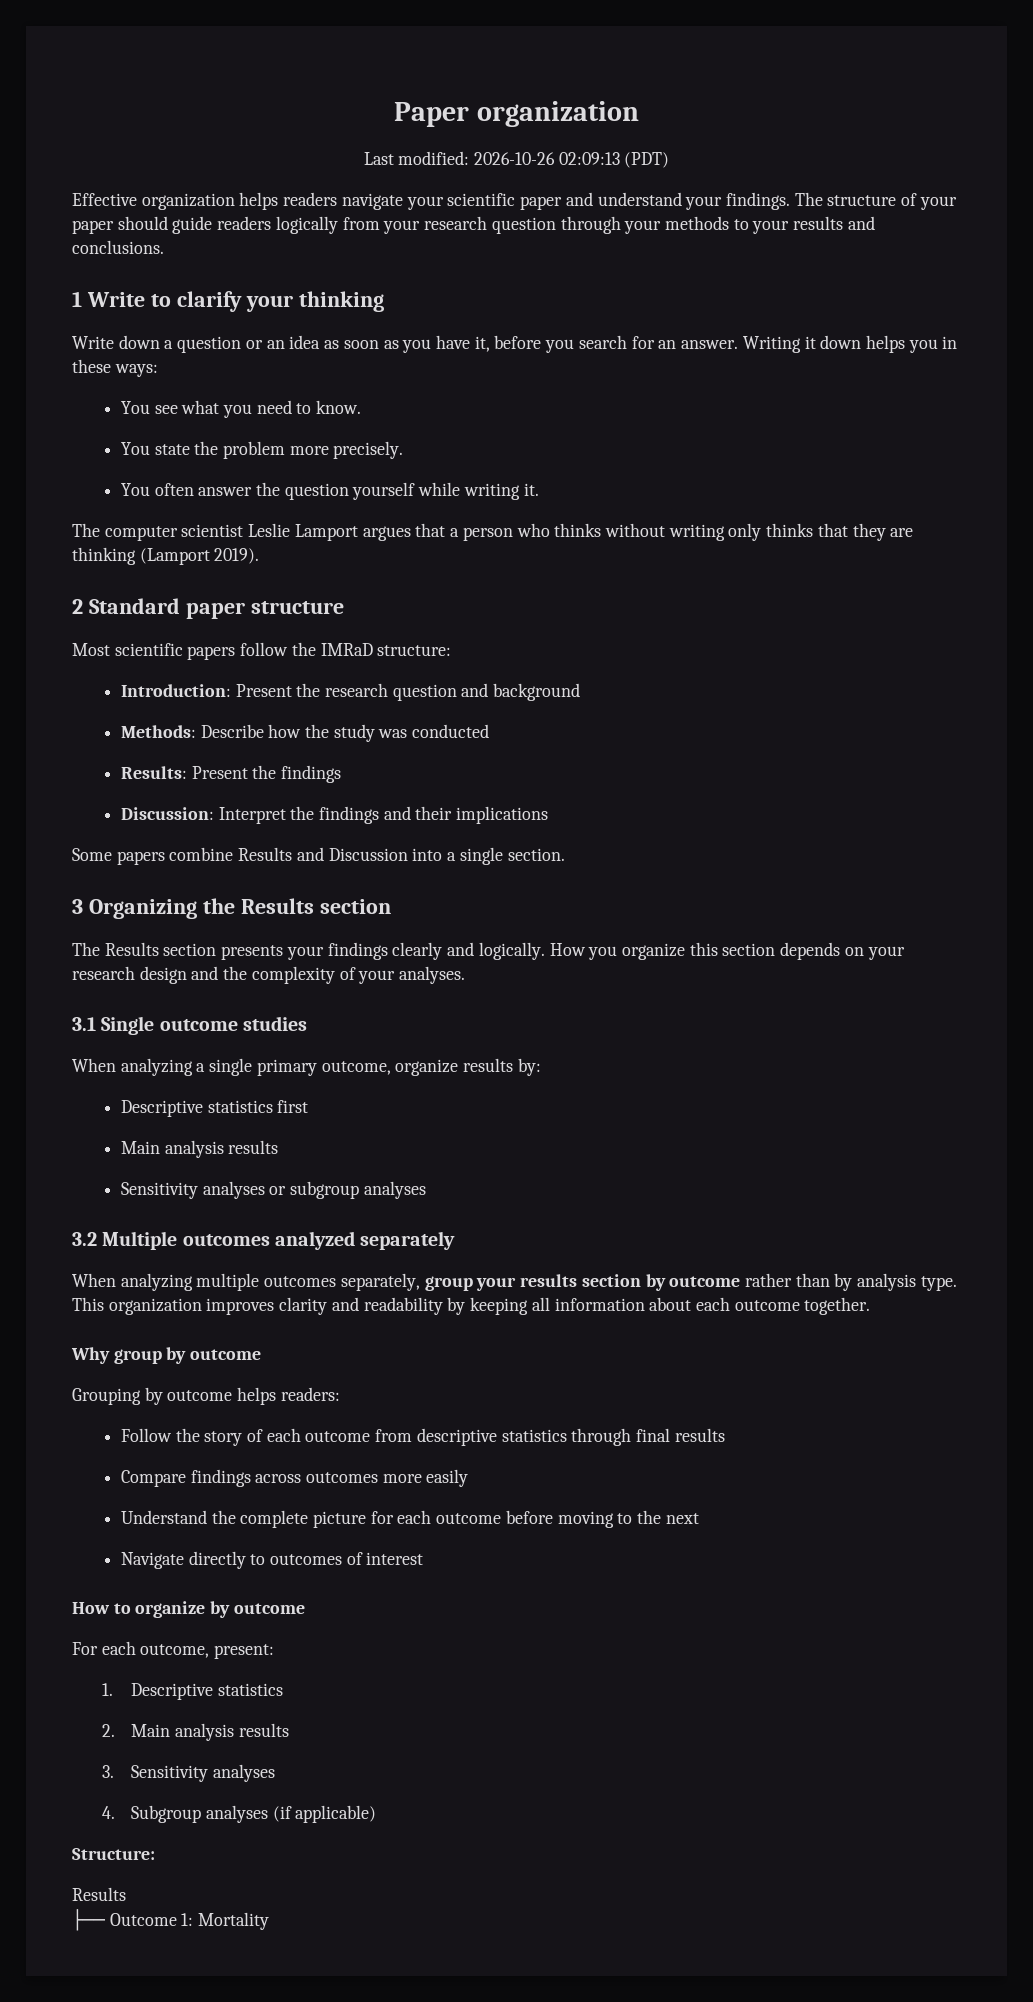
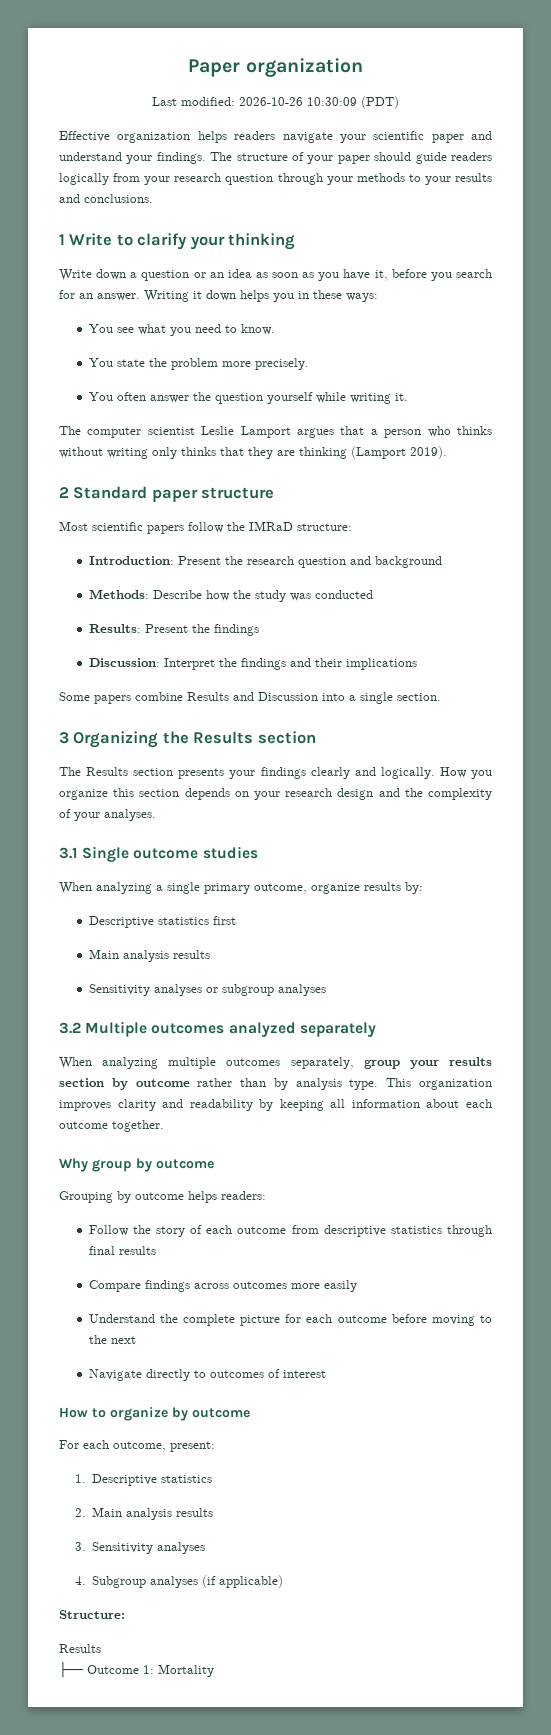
[558,152,620,165] 02:09:13 -> [307,97,357,106] 10:30:09

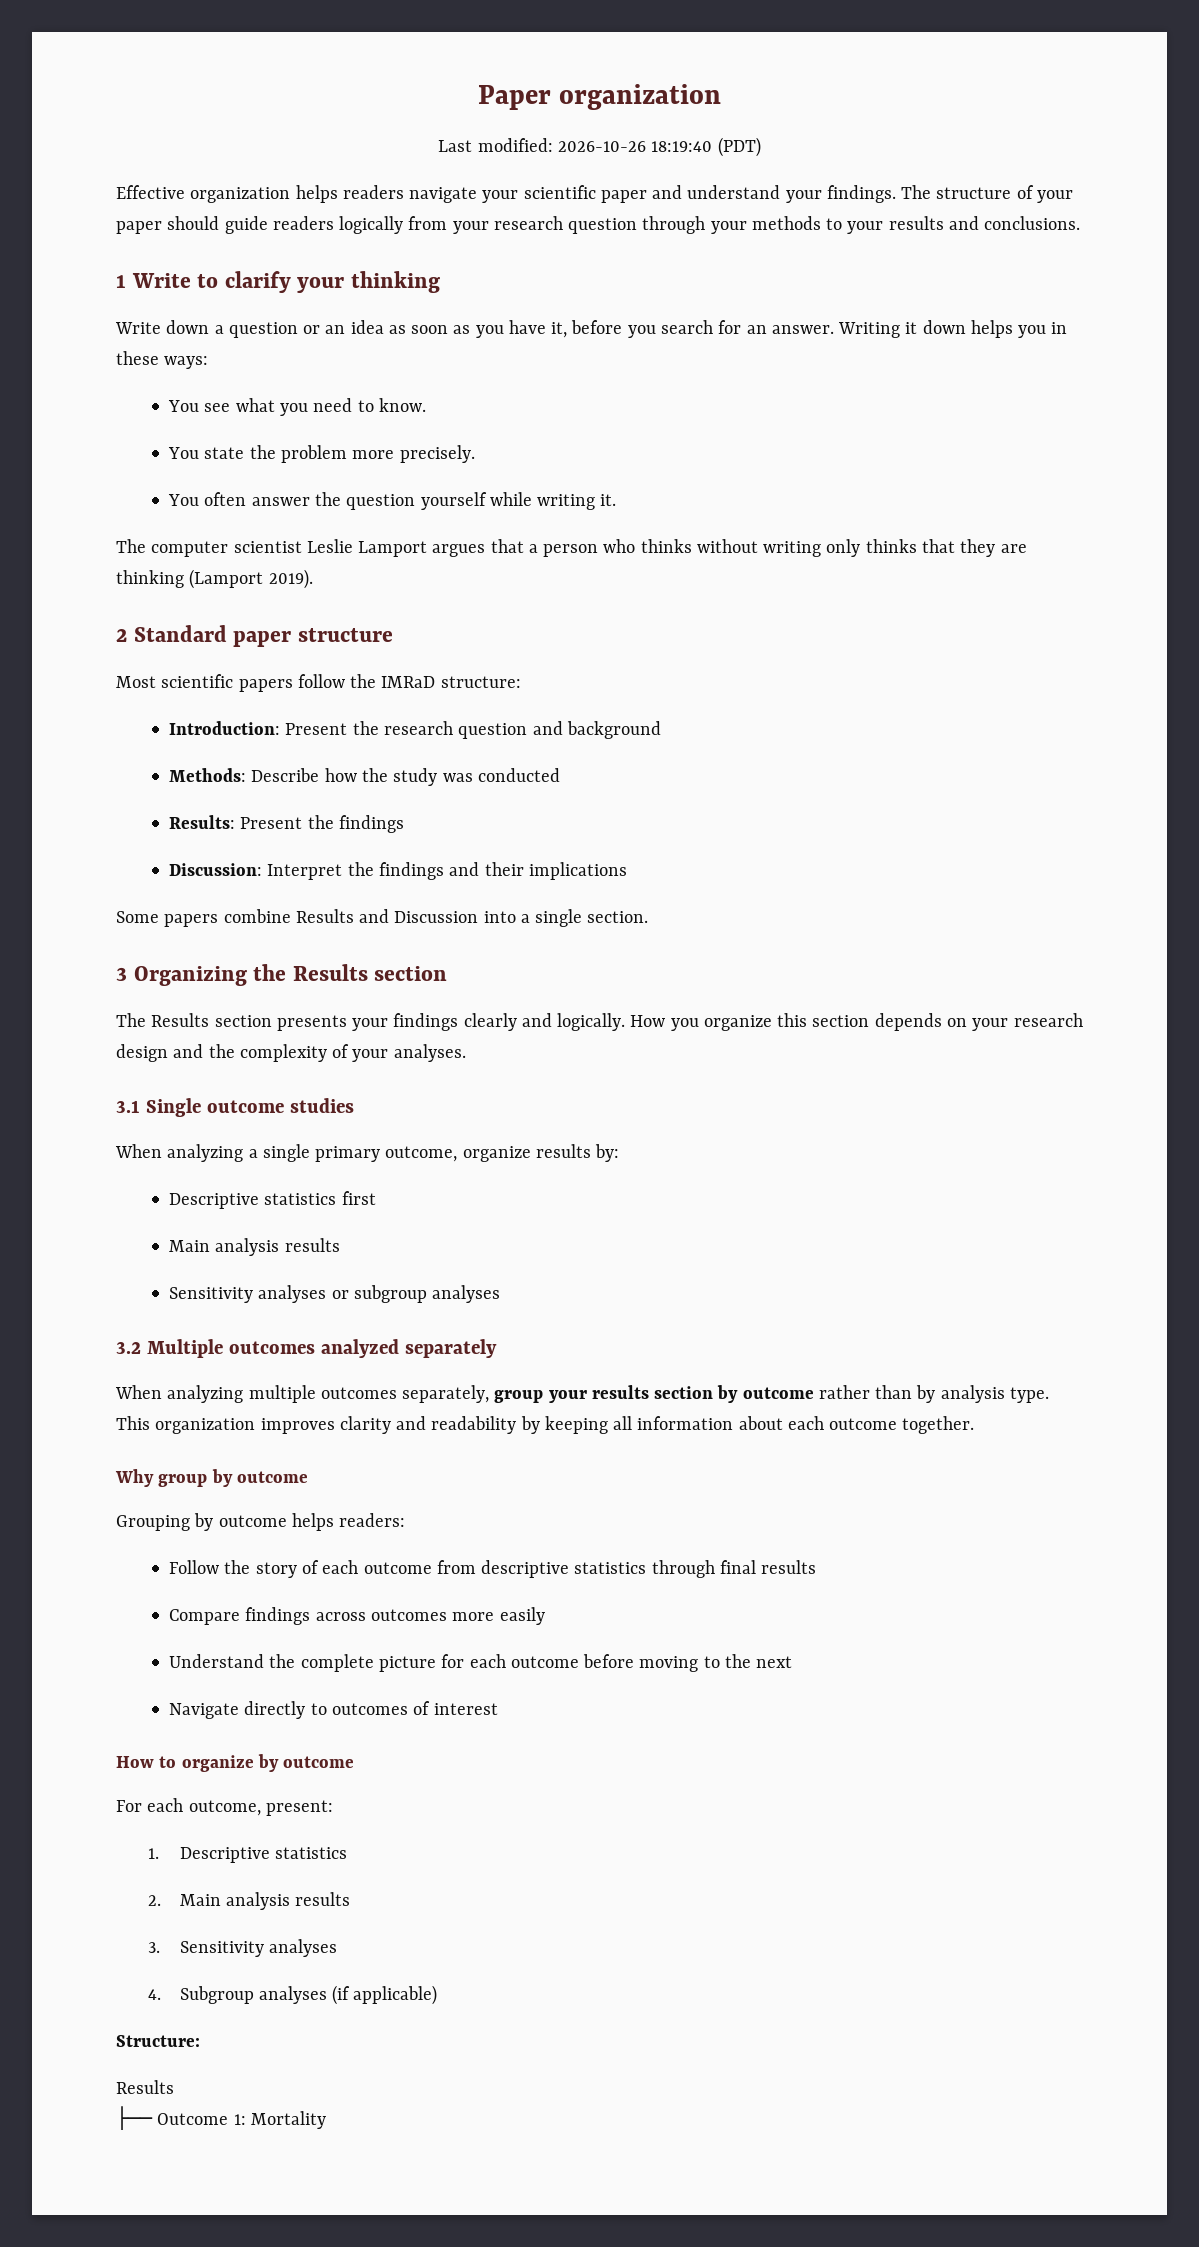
[307,97,357,106] 10:30:09 -> [651,141,713,152] 18:19:40

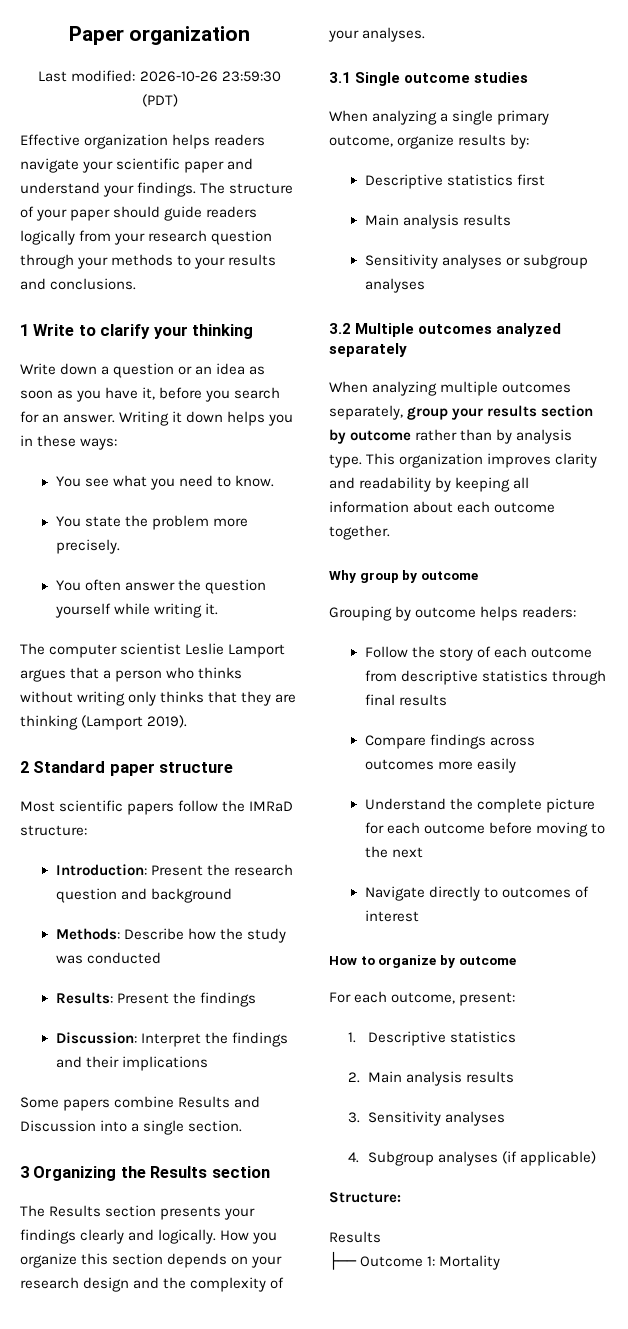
[651,141,713,152] 18:19:40 -> [221,71,281,82] 23:59:30

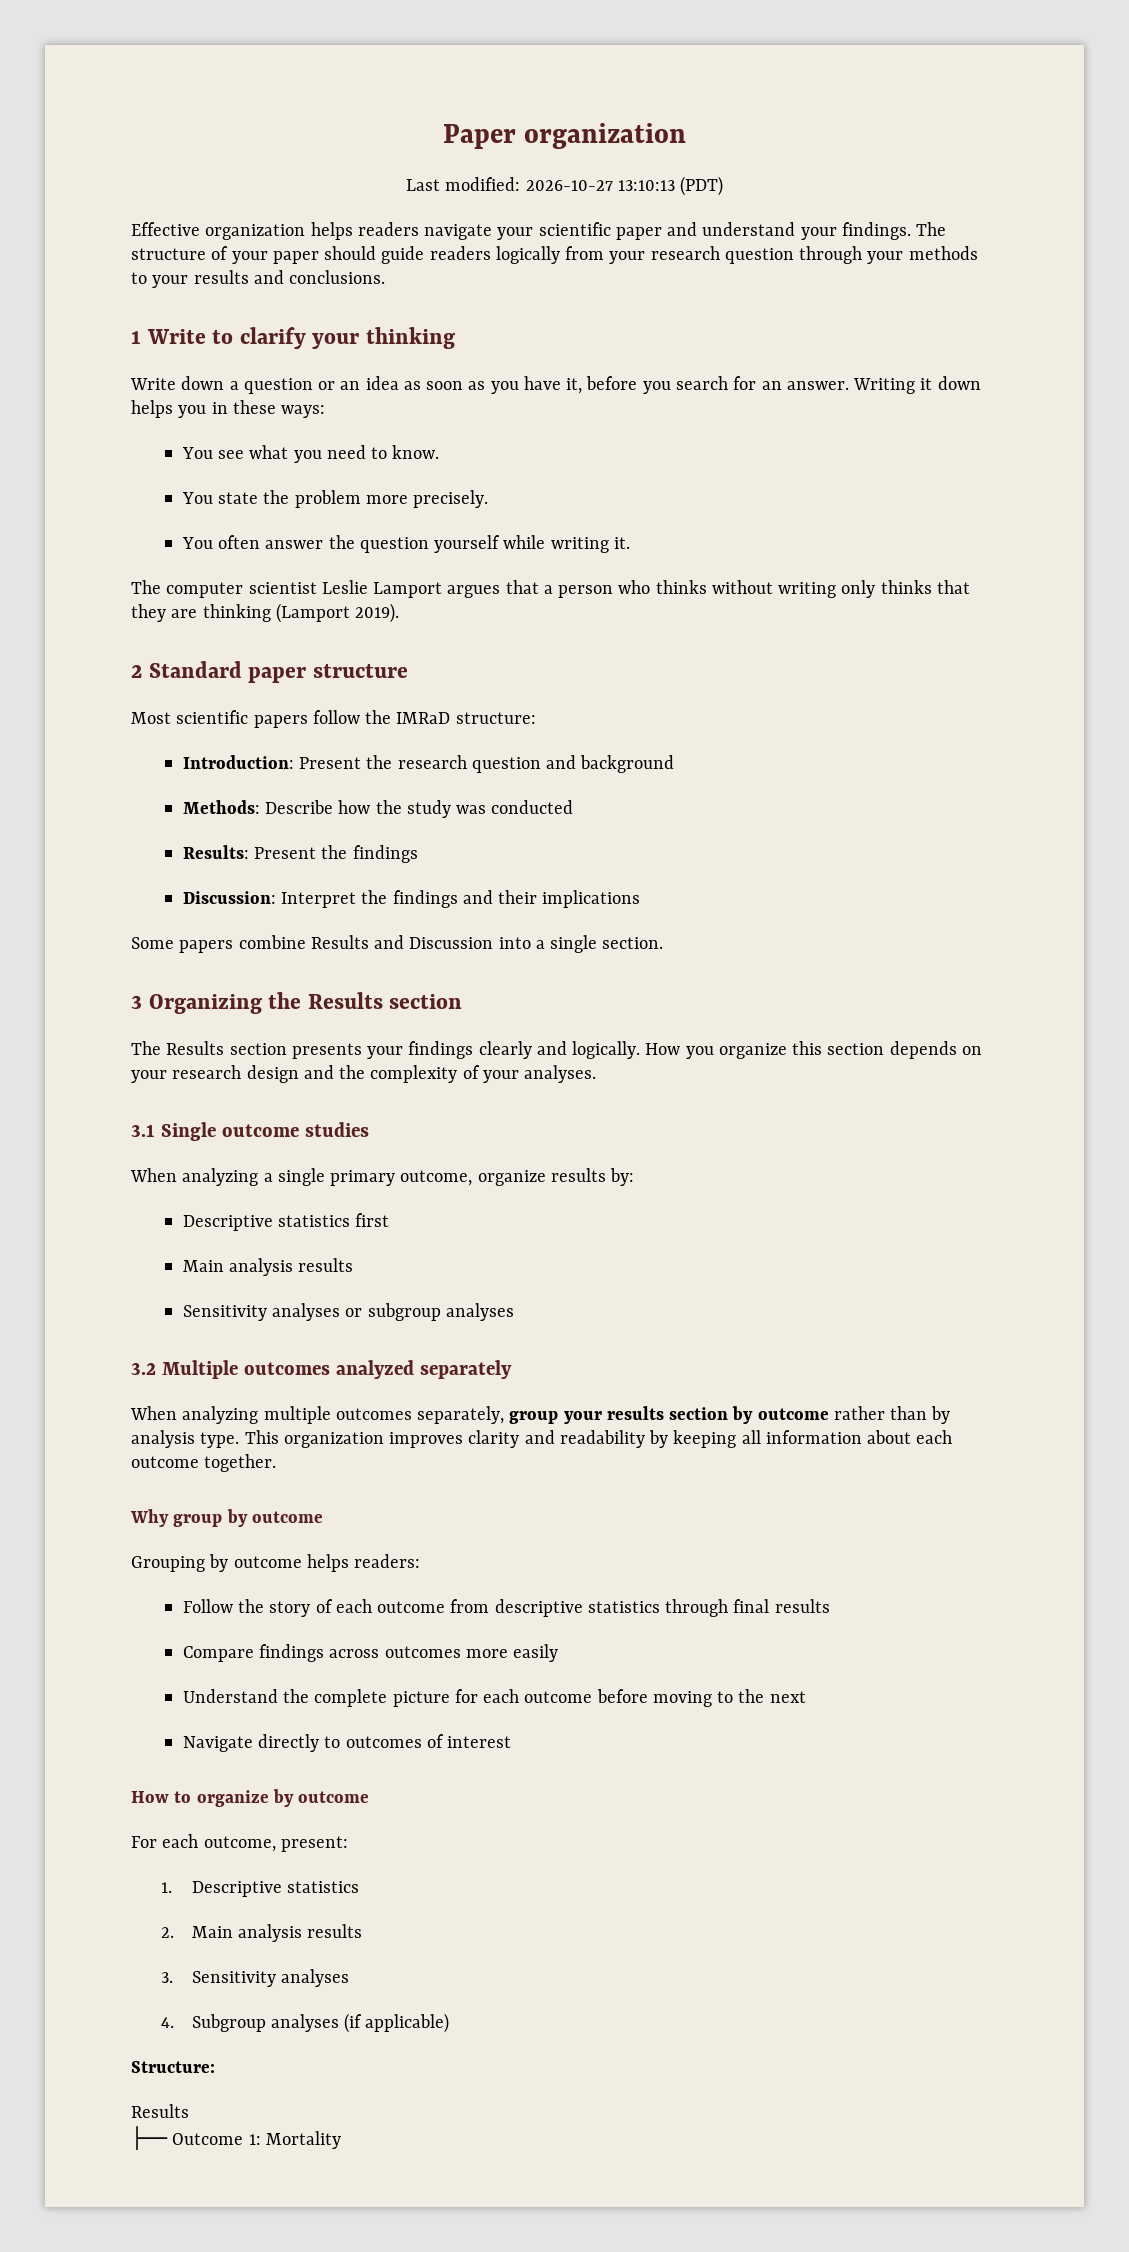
[139,71,281,82] 2026-10-26 23:59:30 -> [525,180,675,191] 2026-10-27 13:10:13

